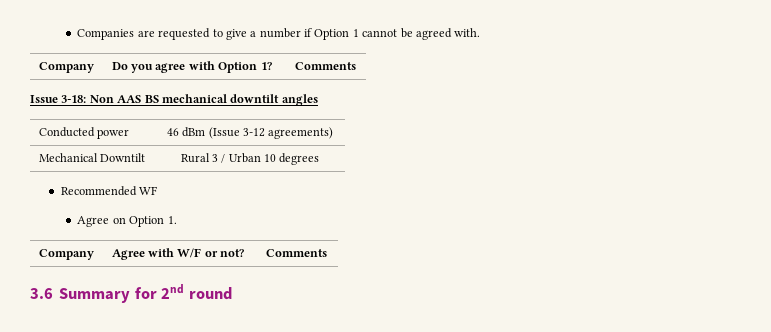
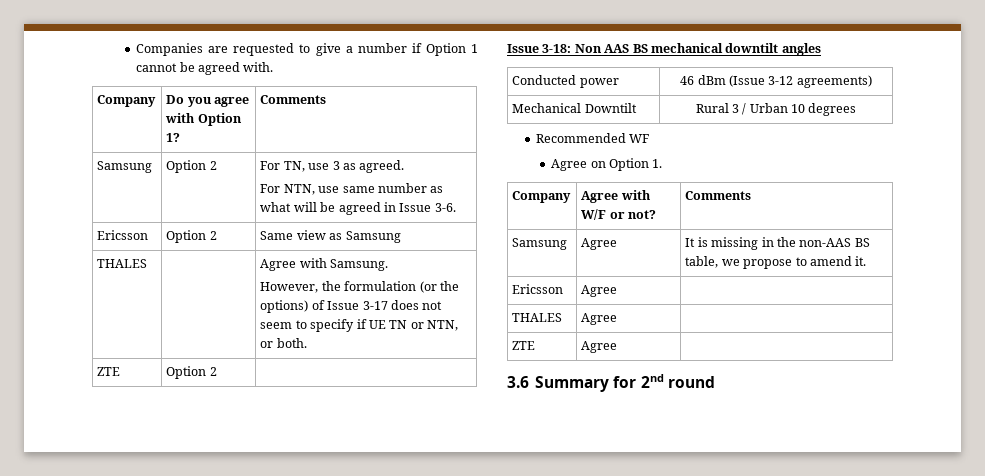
(356, 66) none -> [97,161,153,173] [166,160,217,173] [260,160,405,173] [260,183,444,195] [260,202,456,215] [97,230,149,240] [166,230,217,243] [260,230,401,243] [97,259,148,268] [260,258,389,271] [260,281,459,293] [260,300,443,313] [260,319,459,332] [260,338,307,348] [97,367,121,376] [166,366,217,379] // Samsung | Option 2 | For TN, use 3 as agreed. // For NTN, use same number as what will be agreed in Issue 3-6. // Ericsson | Option 2 | Same view as Samsung // THALES | | Agree with Samsung. // However, the formulation (or the options) of Issue 3-17 does not seem to specify if UE TN or NTN, or both. // ZTE | Option 2 |
(327, 253) none -> [512,238,568,250] [581,238,618,250] [685,237,870,250] [685,256,867,269] [512,284,564,294] [581,285,618,297] [512,313,563,322] [581,313,618,325] [512,341,536,350] [581,341,618,353] // Samsung | Agree | It is missing in the non-AAS BS table, we propose to amend it. // Ericsson | Agree | // THALES | Agree | // ZTE | Agree |

